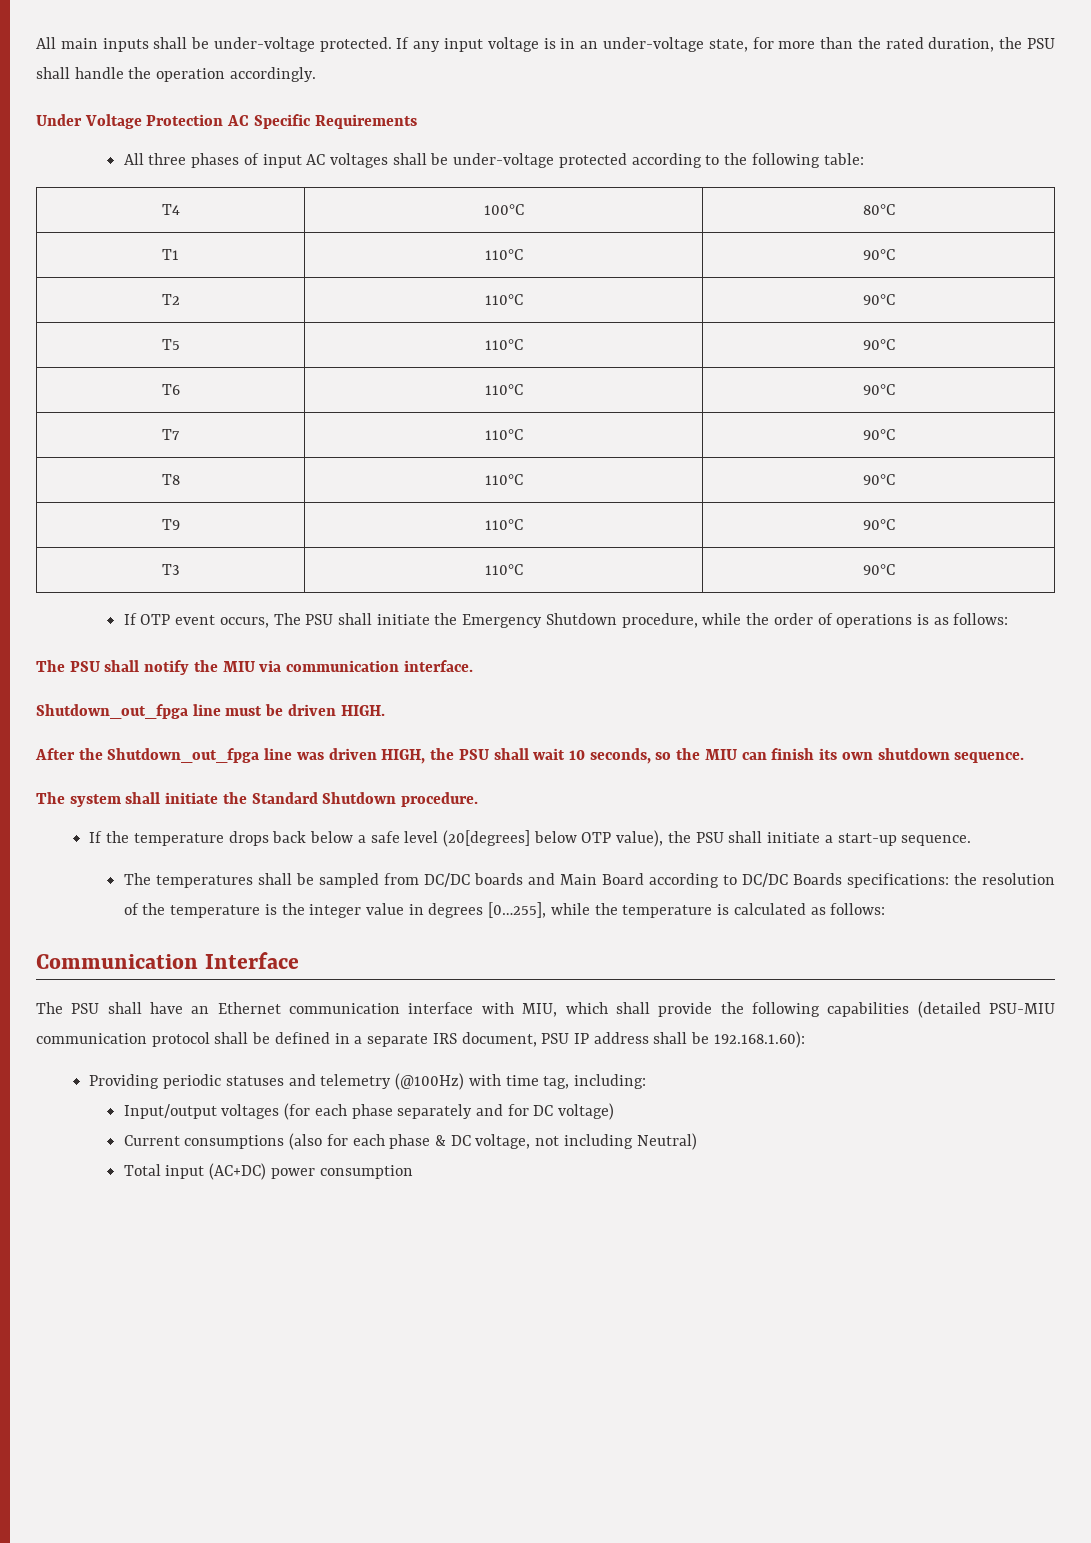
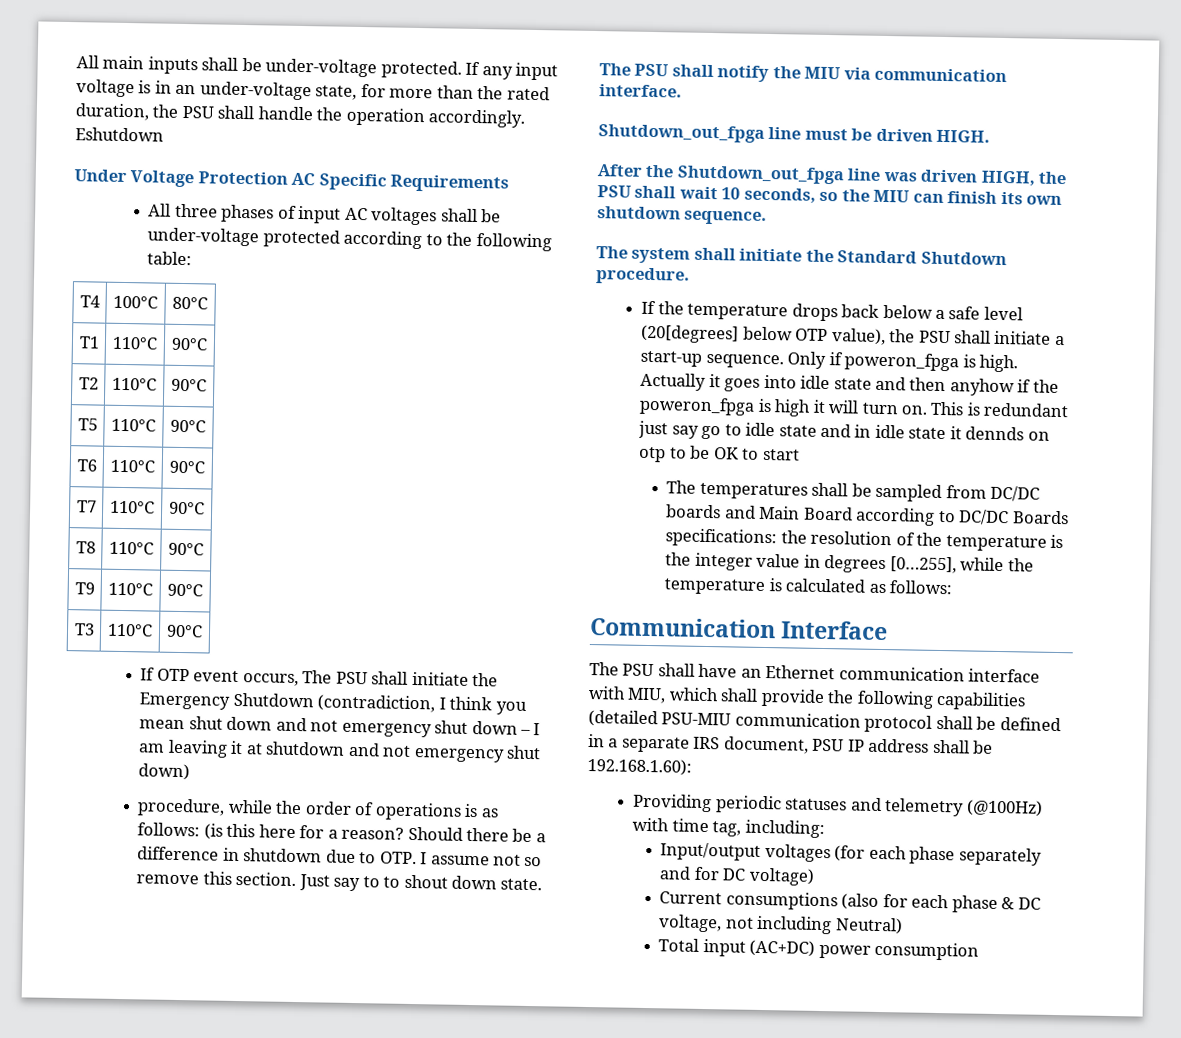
(316, 74) none -> [75,127,164,142] Eshutdown
(617, 619) none -> [317,694,527,715] [139,716,541,738] [138,739,541,763] [138,763,191,781] (contradiction, I think you mean shut down and not emergency shut down – I am leaving it at shutdown and not emergency shut down) //
(1009, 619) none -> [203,823,546,843] [137,846,543,867] [136,871,543,892] (is this here for a reason? Should there be a difference in shutdown due to OTP. I assume not so remove this section. Just say to to shout down state.
(972, 840) none -> [787,351,1018,373] [640,372,1059,397] [639,396,1070,418] [638,420,1050,441] [638,445,800,463] Only if poweron_fpga is high. Actually it goes into idle state and then anyhow if the poweron_fpga is high it will turn on. This is redundant just say go to idle state and in idle state it dennds on otp to be OK to start

